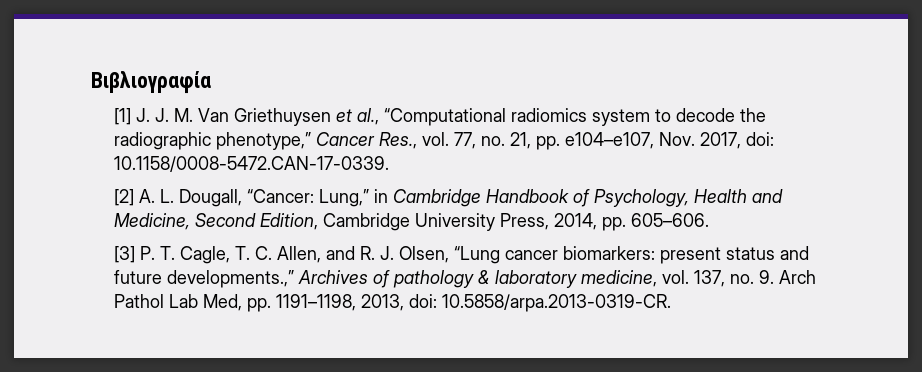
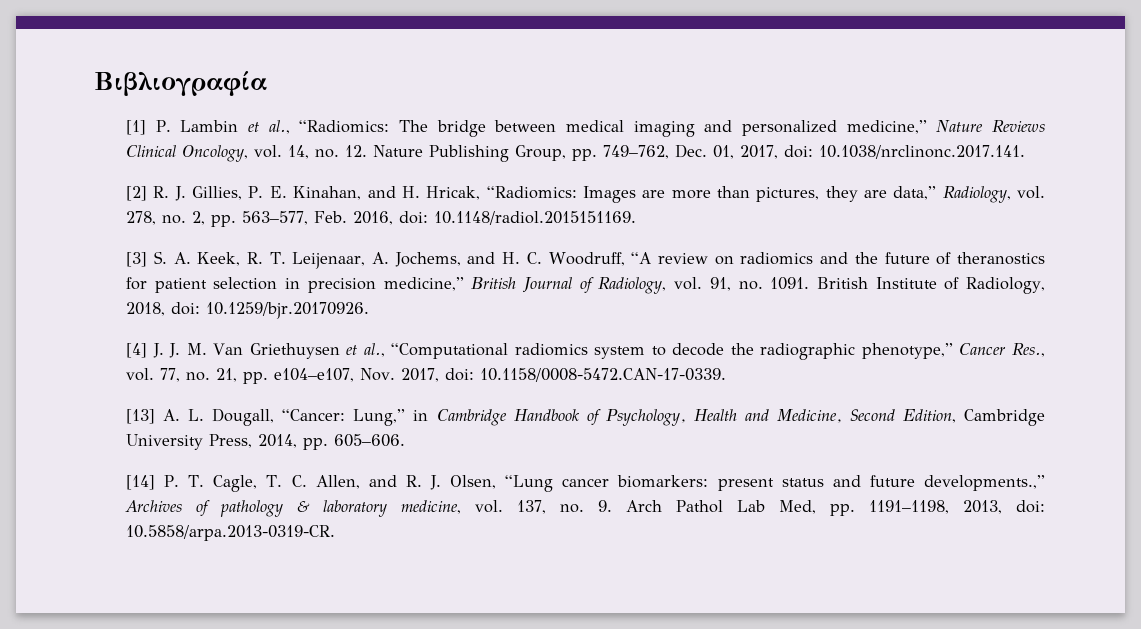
(131, 116) none -> [155,120,1045,137] [126,144,1026,162] [126,186,1046,203] [126,211,637,227] [126,251,1045,269] [126,277,1046,294] [126,302,370,319] [126,343,148,358] P. Lambin et al., “Radiomics: The bridge between medical imaging and personalized medicine,” Nature Reviews Clinical Oncology, vol. 14, no. 12. Nature Publishing Group, pp. 749–762, Dec. 01, 2017, doi: 10.1038/nrclinonc.2017.141. // [2] R. J. Gillies, P. E. Kinahan, and H. Hricak, “Radiomics: Images are more than pictures, they are data,” Radiology, vol. 278, no. 2, pp. 563–577, Feb. 2016, doi: 10.1148/radiol.2015151169. // [3] S. A. Keek, R. T. Leijenaar, A. Jochems, and H. C. Woodruff, “A review on radiomics and the future of theranostics for patient selection in precision medicine,” British Journal of Radiology, vol. 91, no. 1091. British Institute of Radiology, 2018, doi: 10.1259/bjr.20170926. // [4]
[113,189,134,206] [2] -> [126,409,156,424] [13]
[113,246,135,263] [3] -> [126,475,156,490] [14]

